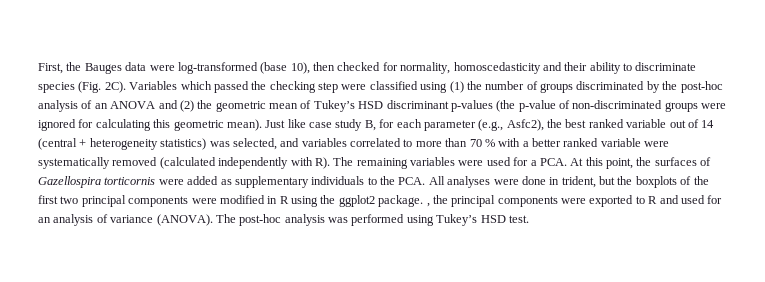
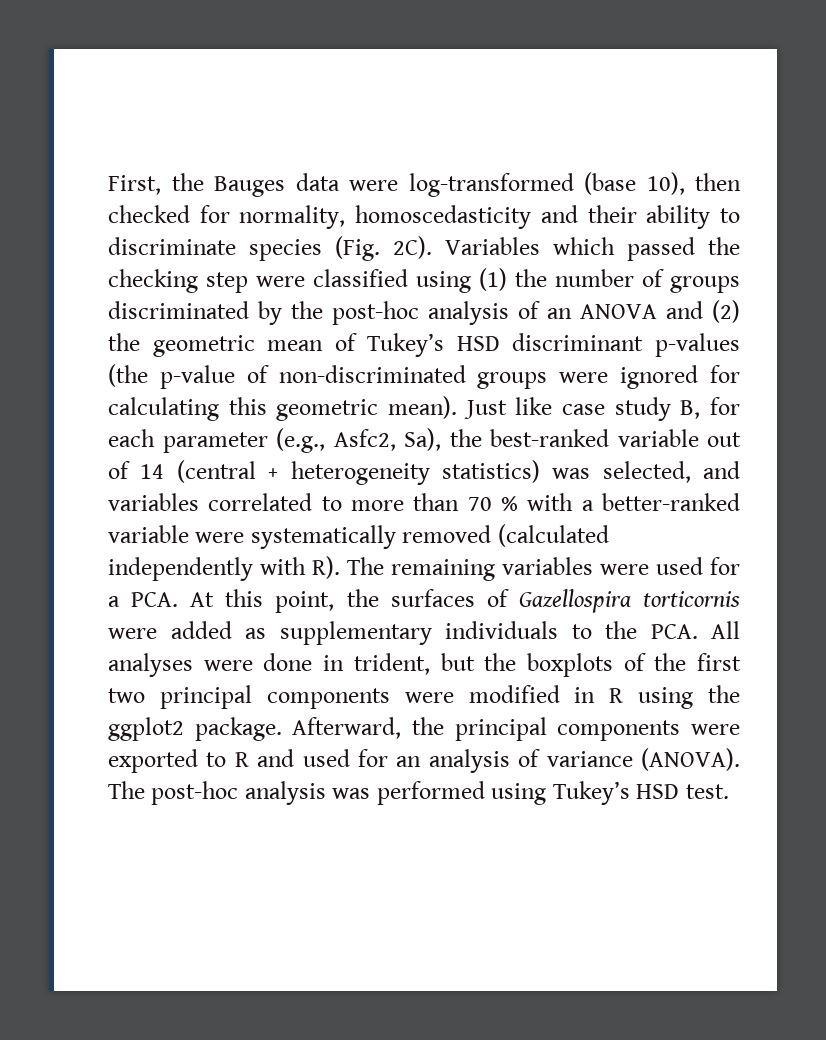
[506,119,624,131] Asfc2), the best ranked -> [333,428,609,451] Asfc2, Sa), the best-ranked
[532,138,599,147] better ranked -> [601,493,740,511] better-ranked
[426,203,430,207] , -> [292,717,402,739] Afterward,

